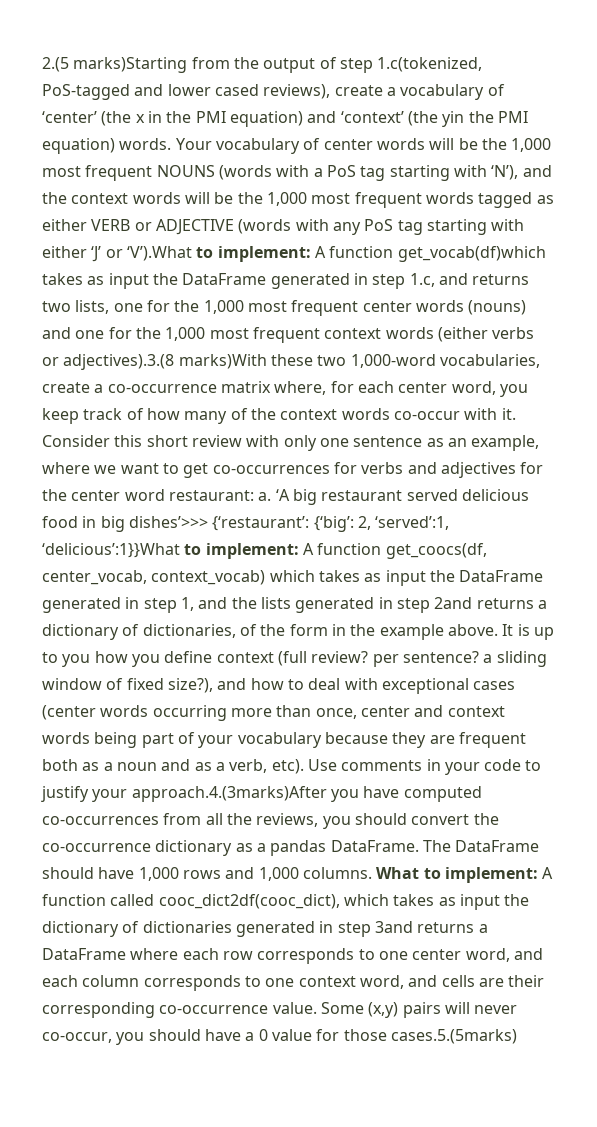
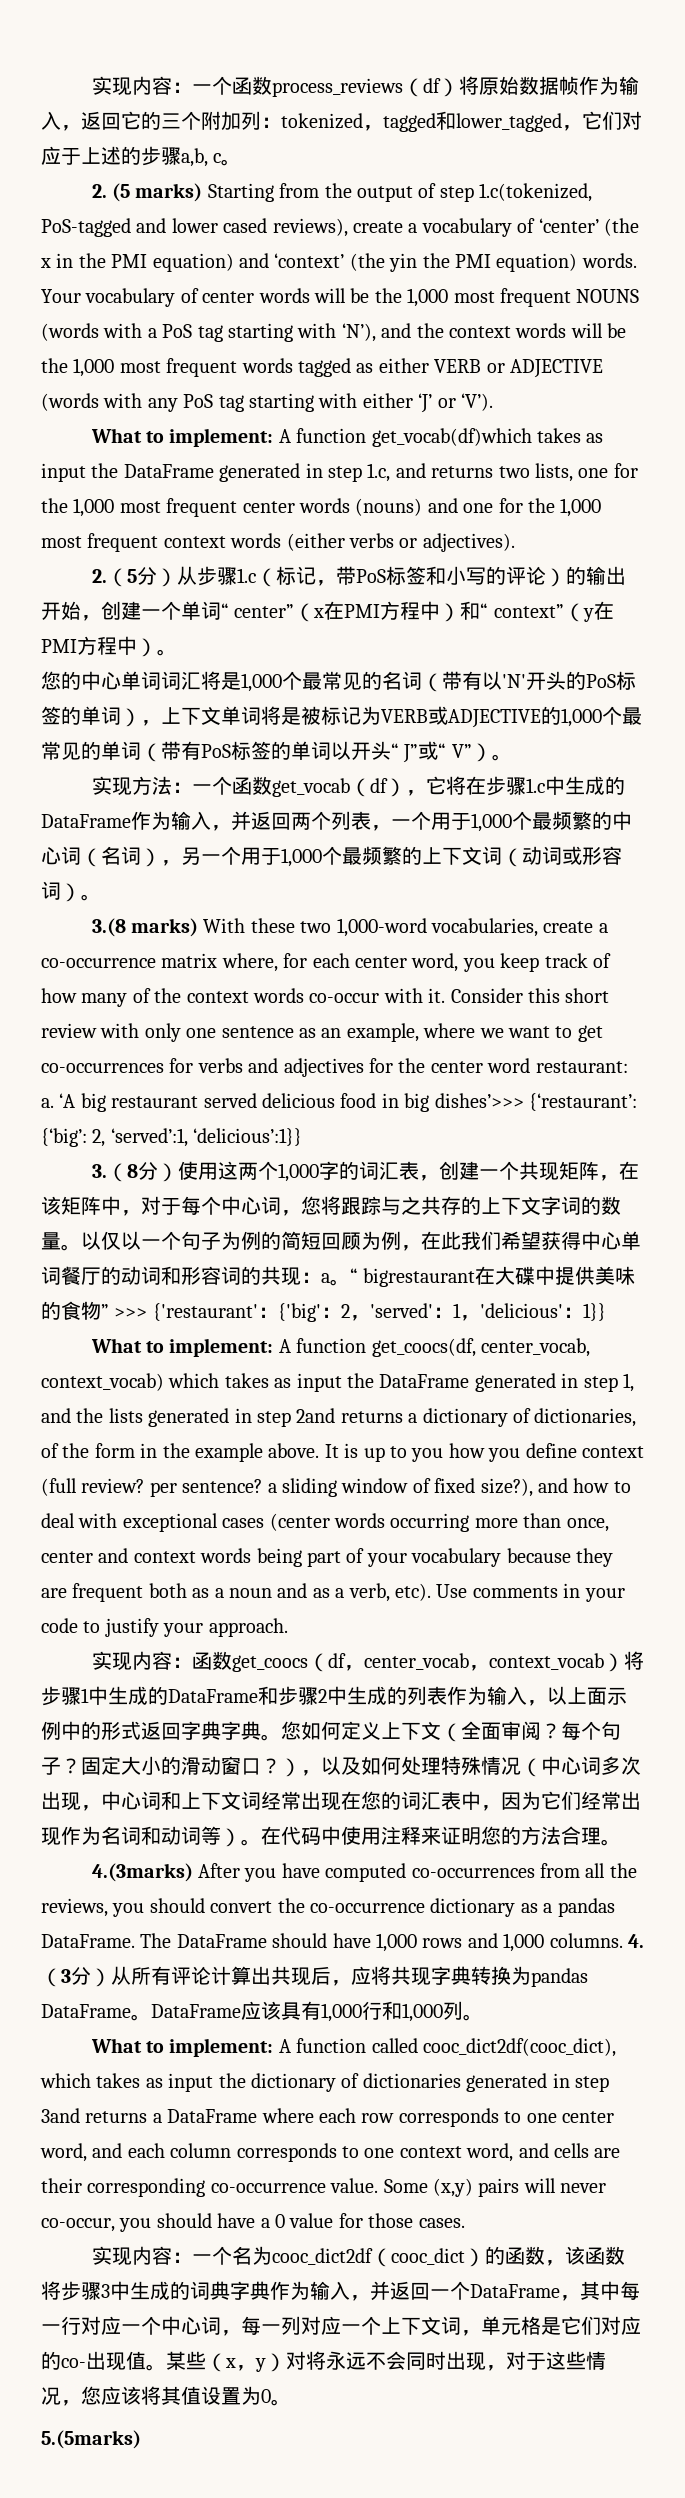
[42,57,188,73] 2.(5 marks)Starting -> [91,76,639,97] [41,111,642,132] [41,146,242,167] [91,183,274,202] 实现内容：一个函数process_reviews（df）将原始数据帧作为输入，返回它的三个附加列：tokenized，tagged和lower_tagged，它们对应于上述的步骤a,b, c。 // 2. (5 marks) Starting
[126,246,192,261] ‘V’).What -> [460,393,493,411] [90,428,142,443] ‘V’). // What
[63,354,267,370] adjectives).3.(8 marks)With -> [422,533,515,552] [91,566,626,587] [41,601,614,622] [41,636,177,657] [41,671,636,692] [41,706,642,728] [41,741,512,763] [91,776,625,797] [41,811,632,832] [41,846,622,867] [41,881,101,902] [91,918,246,937] adjectives). // 2.（5分）从步骤1.c（标记，带PoS标签和小写的评论）的输出开始，创建一个单词“ center”（x在PMI方程中）和“ context”（y在PMI方程中）。 // 您的中心单词词汇将是1,000个最常见的名词（带有以'N'开头的PoS标签的单词），上下文单词将是被标记为VERB或ADJECTIVE的1,000个最常见的单词（带有PoS标签的单词以开头“ J”或“ V”）。 // 实现方法：一个函数get_vocab（df），它将在步骤1.c中生成的DataFrame作为输入，并返回两个列表，一个用于1,000个最频繁的中心词（名词），另一个用于1,000个最频繁的上下文词（动词或形容词）。 // 3.(8 marks) With
[42,543,180,558] ‘delicious’:1}}What -> [193,1128,303,1146] [91,1161,639,1182] [41,1196,621,1216] [41,1231,641,1251] [41,1266,636,1287] [41,1301,606,1322] [90,1338,142,1353] ‘delicious’:1}} // 3.（8分）使用这两个1,000字的词汇表，创建一个共现矩阵，在该矩阵中，对于每个中心词，您将跟踪与之共存的上下文字词的数量。以仅以一个句子为例的简短回顾为例，在此我们希望获得中心单词餐厅的动词和形容词的共现：a。“ bigrestaurant在大碟中提供美味的食物” >>> {'restaurant'：{'big'：2，'served'：1，'delicious'：1}} // What
[131,786,327,802] approach.4.(3marks)After -> [208,1618,288,1637] [91,1651,644,1672] [41,1686,627,1706] [41,1721,621,1742] [41,1756,641,1777] [41,1791,641,1811] [41,1826,621,1847] [91,1863,240,1882] approach. // 实现内容：函数get_coocs（df，center_vocab，context_vocab）将步骤1中生成的DataFrame和步骤2中生成的列表作为输入，以上面示例中的形式返回字典字典。您如何定义上下文（全面审阅？每个句子？固定大小的滑动窗口？），以及如何处理特殊情况（中心词多次出现，中心词和上下文词经常出现在您的词汇表中，因为它们经常出现作为名词和动词等）。在代码中使用注释来证明您的方法合理。 // 4.(3marks) After
(372, 873) none -> [627,1934,644,1948] [41,1966,588,1987] [41,2001,483,2022] 4.（3分）从所有评论计算出共现后，应将共现字典转换为pandas DataFrame。DataFrame应该具有1,000行和1,000列。 //
[390,1029,517,1044] cases.5.(5marks) -> [418,2218,465,2228] [91,2246,625,2267] [41,2281,640,2301] [41,2316,641,2336] [41,2351,606,2372] [41,2386,291,2406] [41,2430,141,2449] cases. // 实现内容：一个名为cooc_dict2df（cooc_dict）的函数，该函数将步骤3中生成的词典字典作为输入，并返回一个DataFrame，其中每一行对应一个中心词，每一列对应一个上下文词，单元格是它们对应的co-出现值。某些（x，y）对将永远不会同时出现，对于这些情况，您应该将其值设置为0。 // 5.(5marks)

